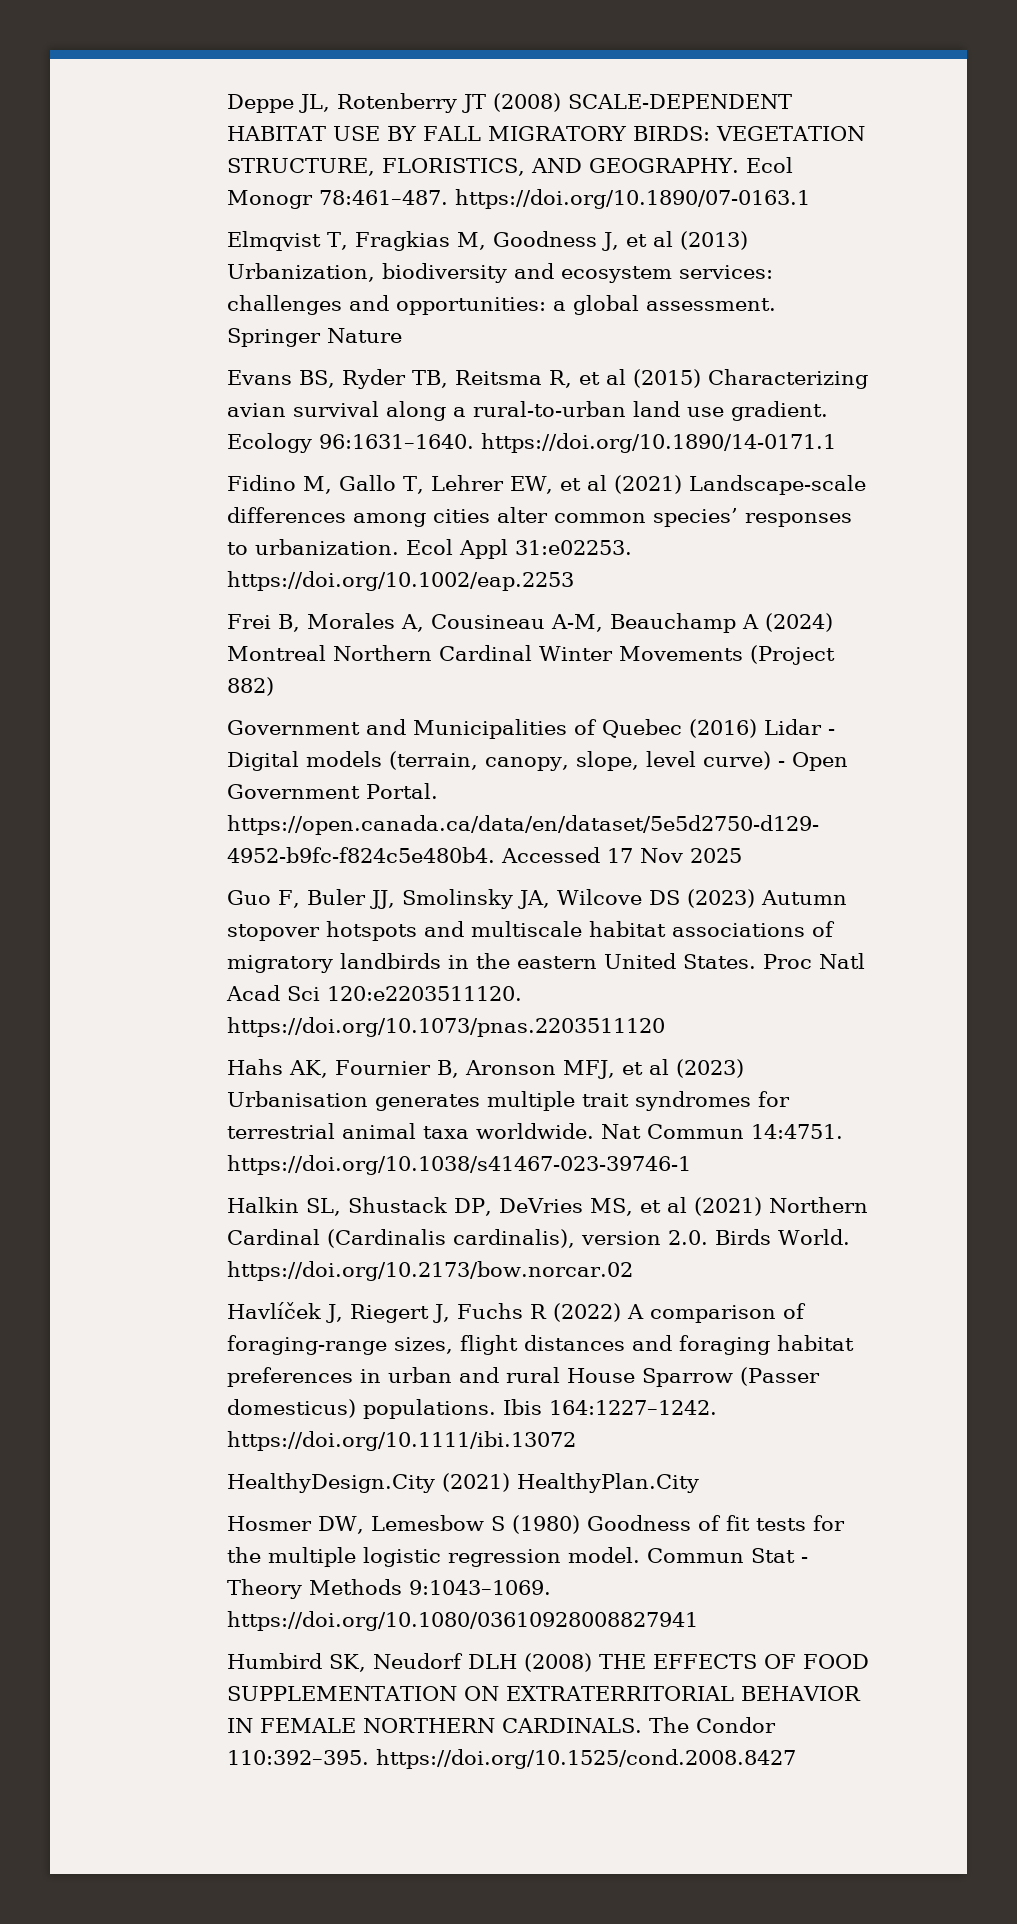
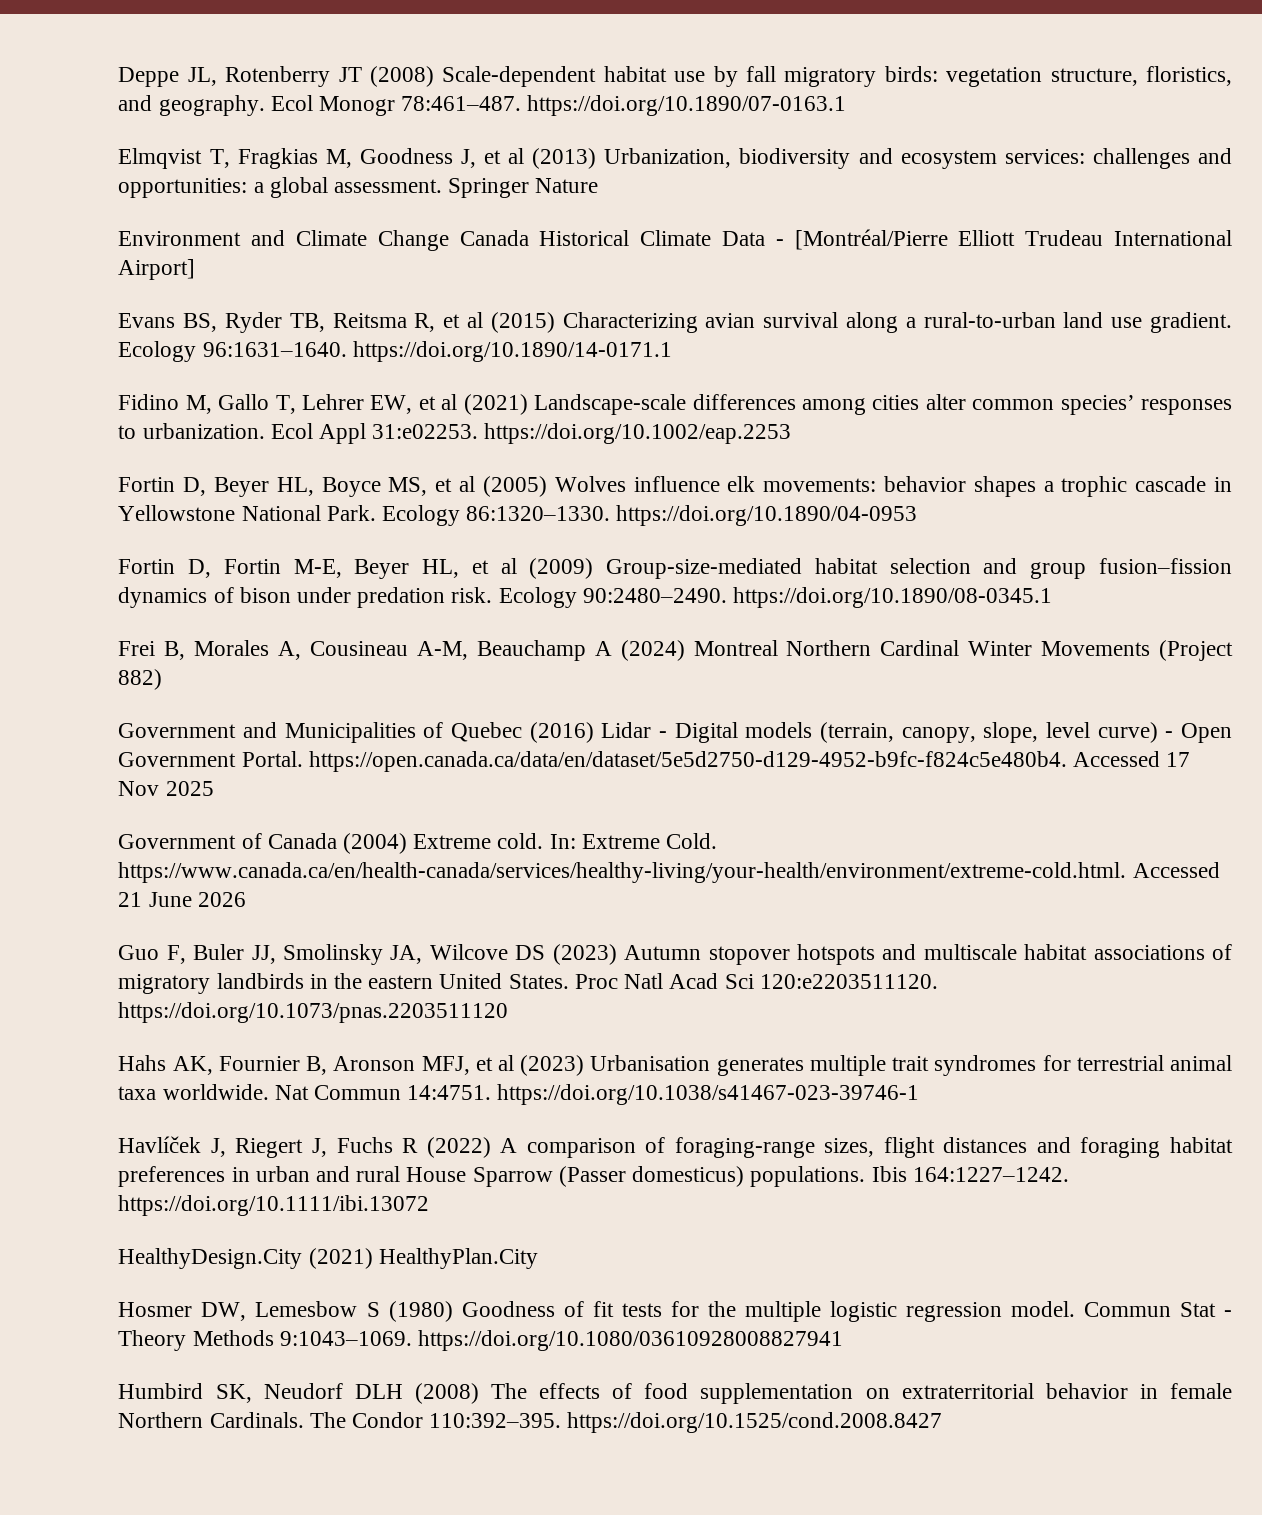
[567,94,792,109] [226,126,866,141] [226,158,739,176] SCALE-DEPENDENT HABITAT USE BY FALL MIGRATORY BIRDS: VEGETATION STRUCTURE, FLORISTICS, AND GEOGRAPHY. -> [442,66,1233,87] [118,95,265,116] Scale-dependent habitat use by fall migratory birds: vegetation structure, floristics, and geography.
(402, 335) none -> [118,229,1233,251] [118,259,196,280] // Environment and Climate Change Canada Historical Climate Data - [Montréal/Pierre Elliott Trudeau International Airport]
(574, 581) none -> [118,476,1233,497] [118,505,918,526] [118,558,1233,579] [118,587,1053,608] // Fortin D, Beyer HL, Boyce MS, et al (2005) Wolves influence elk movements: behavior shapes a trophic cascade in Yellowstone National Park. Ecology 86:1320–1330. https://doi.org/10.1890/04-0953 // Fortin D, Fortin M-E, Beyer HL, et al (2009) Group-size-mediated habitat selection and group fusion–fission dynamics of bison under predation risk. Ecology 90:2480–2490. https://doi.org/10.1890/08-0345.1
(742, 855) none -> [118,833,718,854] [118,862,1220,883] [118,892,246,907] // Government of Canada (2004) Extreme cold. In: Extreme Cold. https://www.canada.ca/en/health-canada/services/healthy-living/your-health/environment/extreme-cold.html. Accessed 21 June 2026
[226,1197,868,1216] [226,1229,850,1248] [226,1261,633,1281] // Halkin SL, Shustack DP, DeVries MS, et al (2021) Northern Cardinal (Cardinalis cardinalis), version 2.0. Birds World. https://doi.org/10.2173/bow.norcar.02 -> (920, 1094) none
[598,1654,869,1669] [226,1686,861,1701] [226,1718,642,1733] THE EFFECTS OF FOOD SUPPLEMENTATION ON EXTRATERRITORIAL BEHAVIOR IN FEMALE NORTHERN CARDINALS. -> [490,1383,1232,1404] [118,1412,304,1428] The effects of food supplementation on extraterritorial behavior in female Northern Cardinals.

